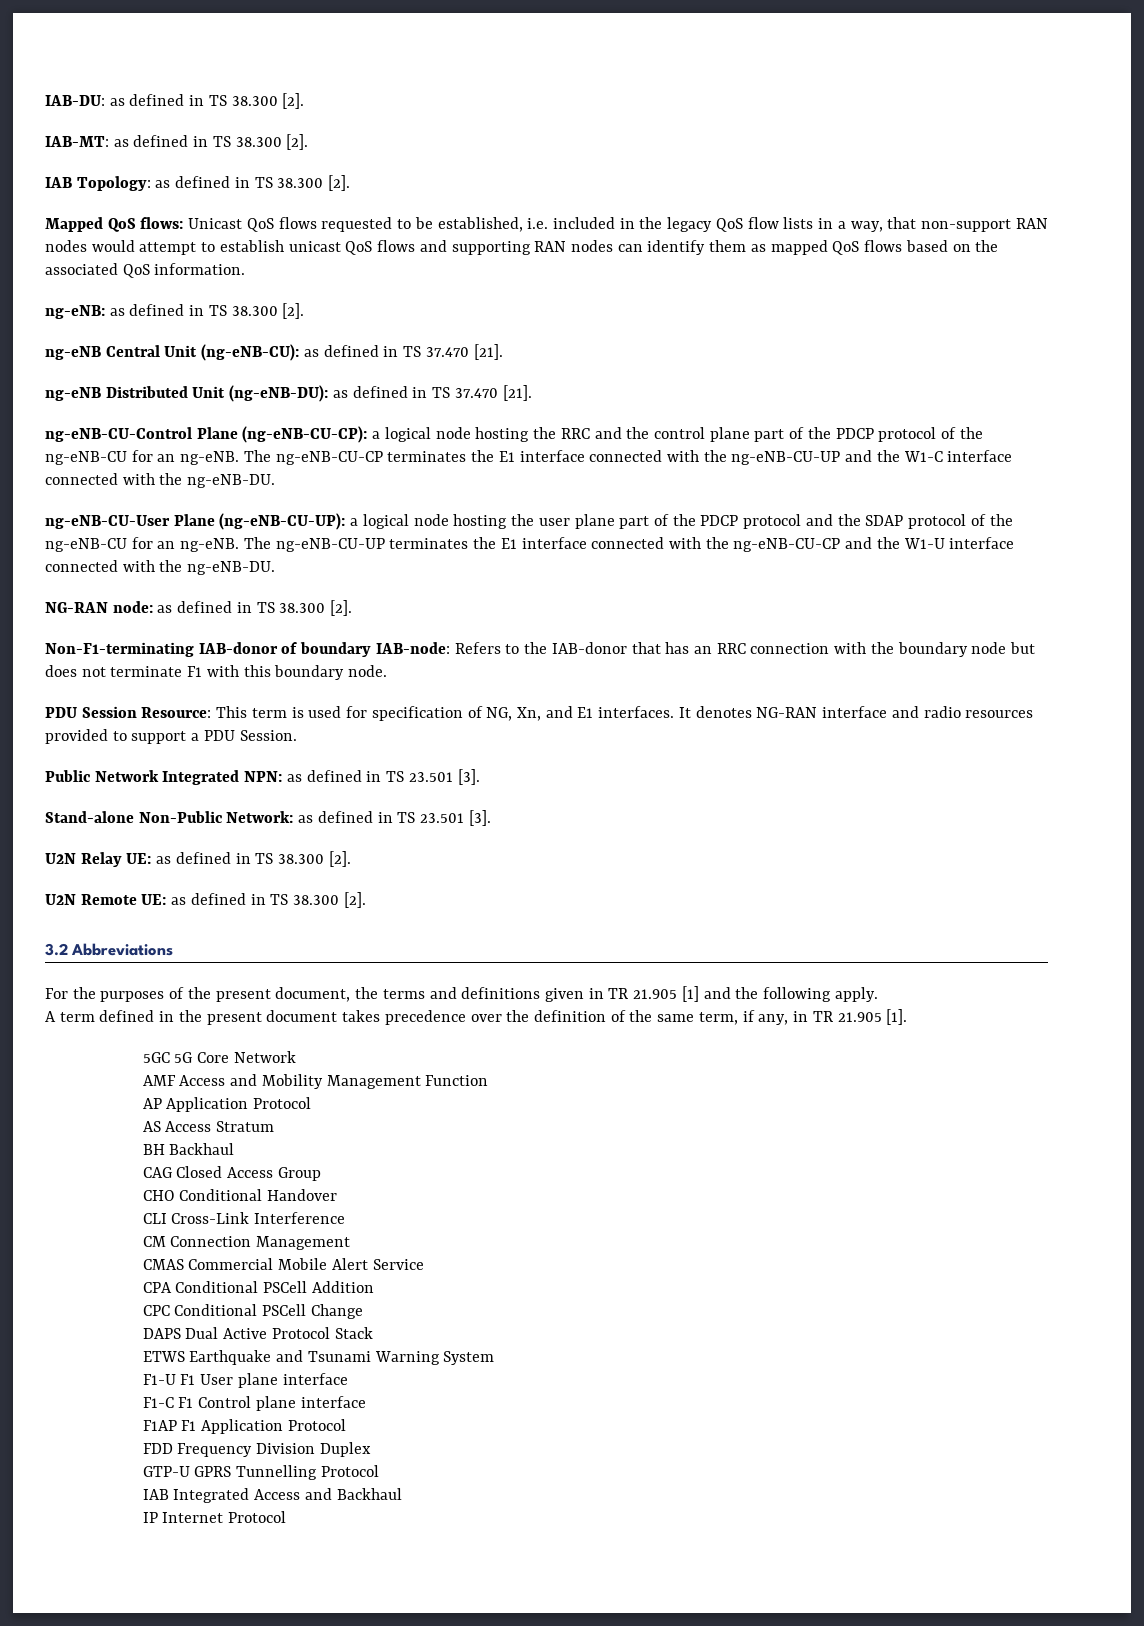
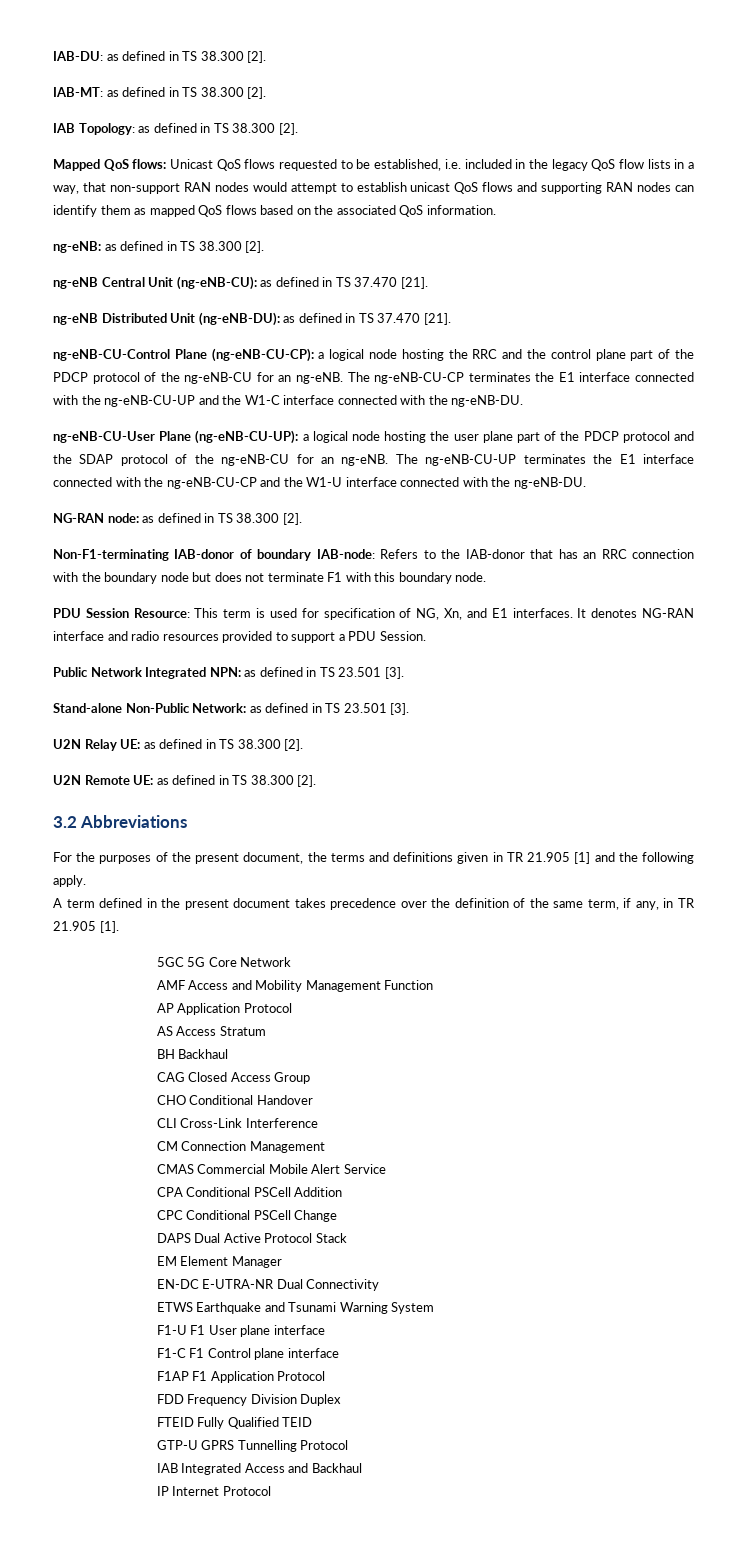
(373, 1333) none -> [156,1256,282,1268] [156,1279,380,1291] // EM Element Manager // EN-DC E-UTRA-NR Dual Connectivity
(371, 1449) none -> [156,1417,313,1429] // FTEID Fully Qualified TEID

